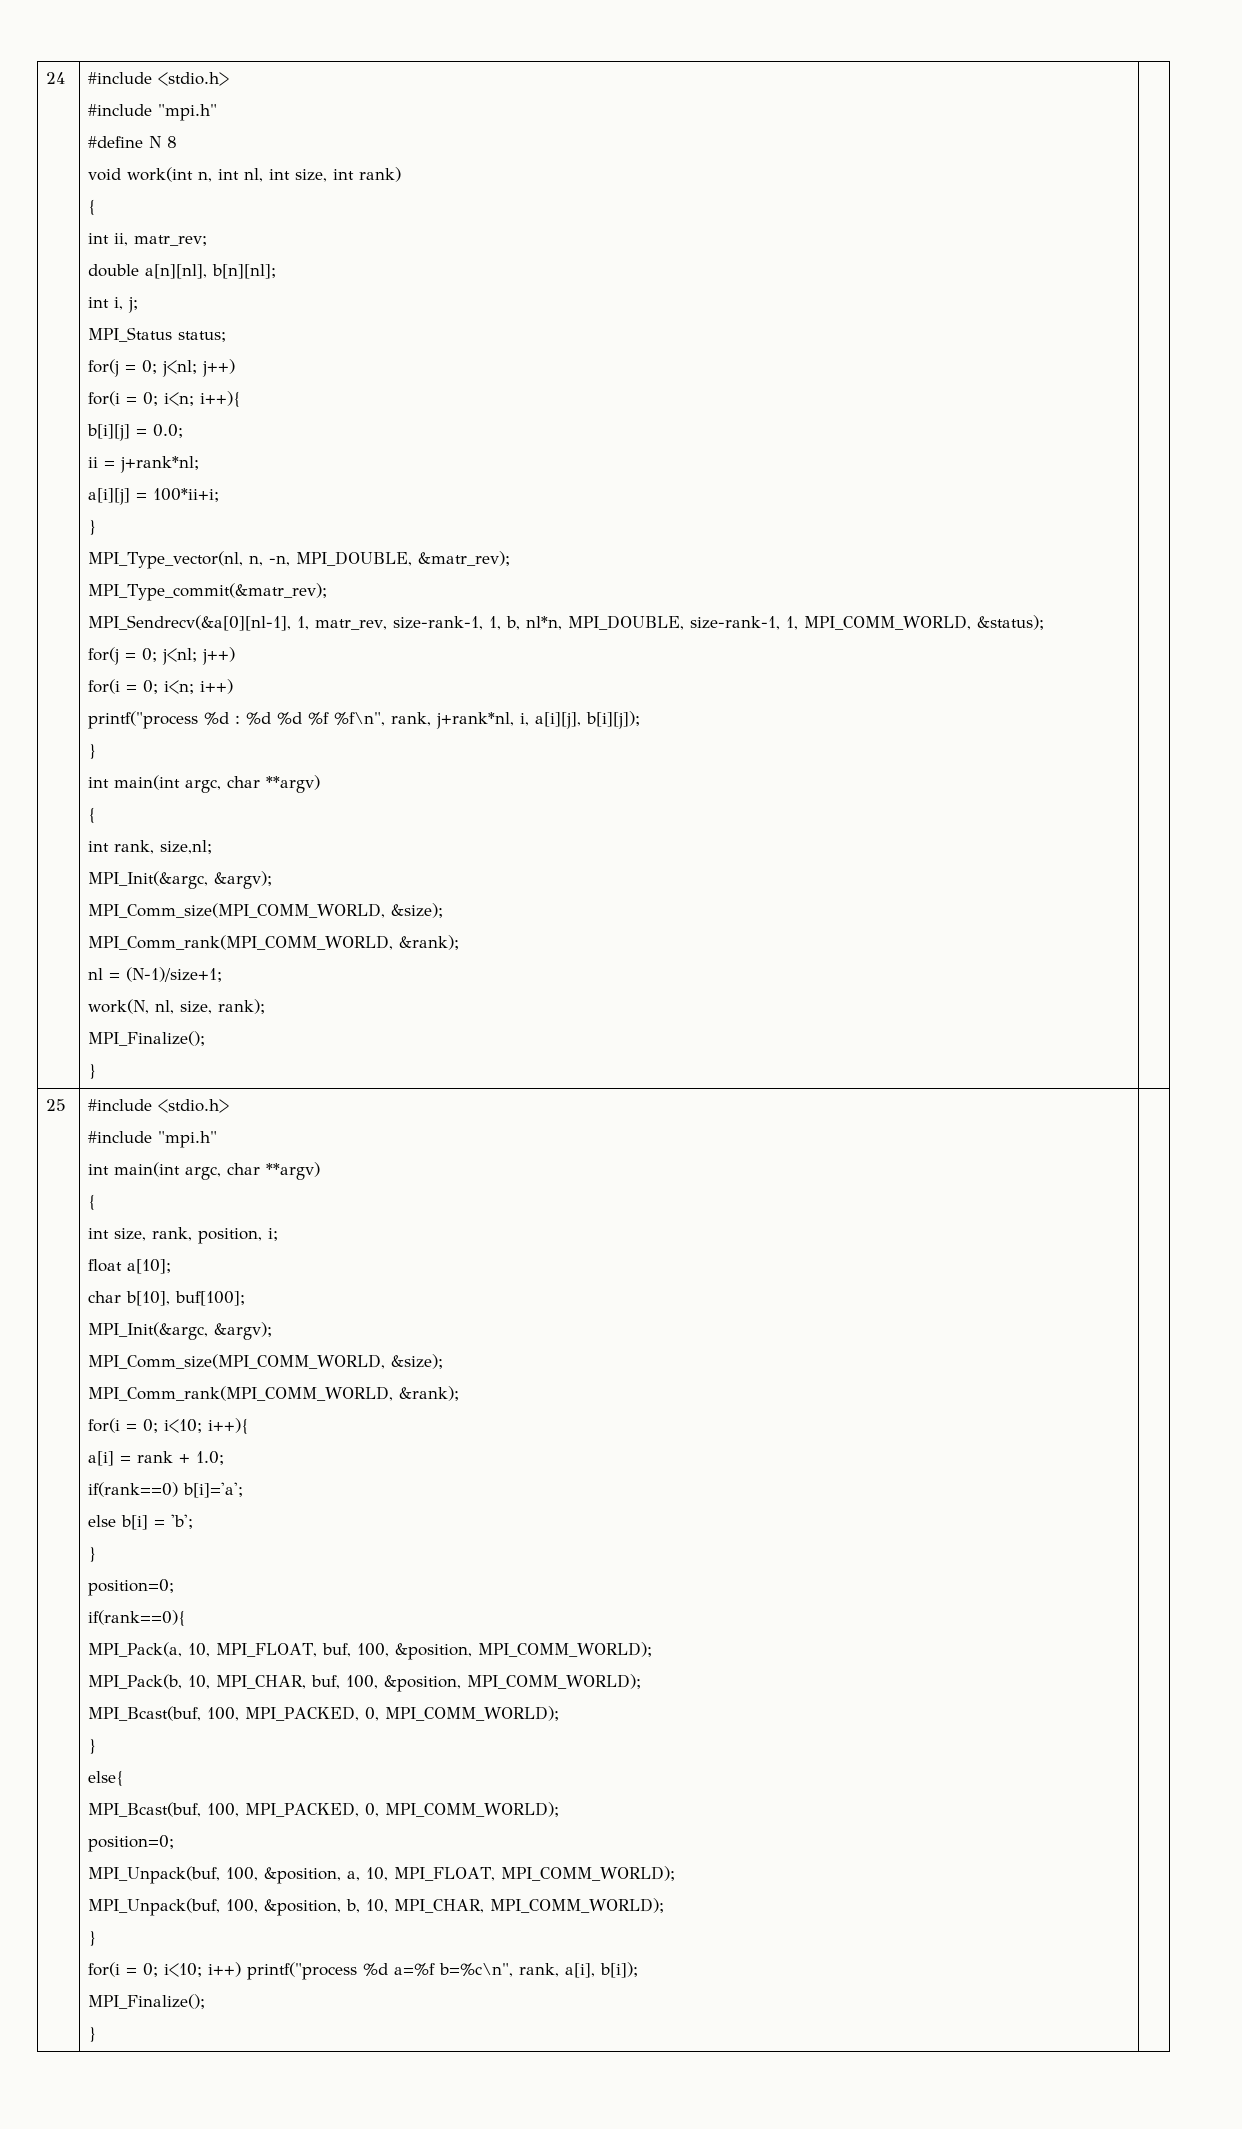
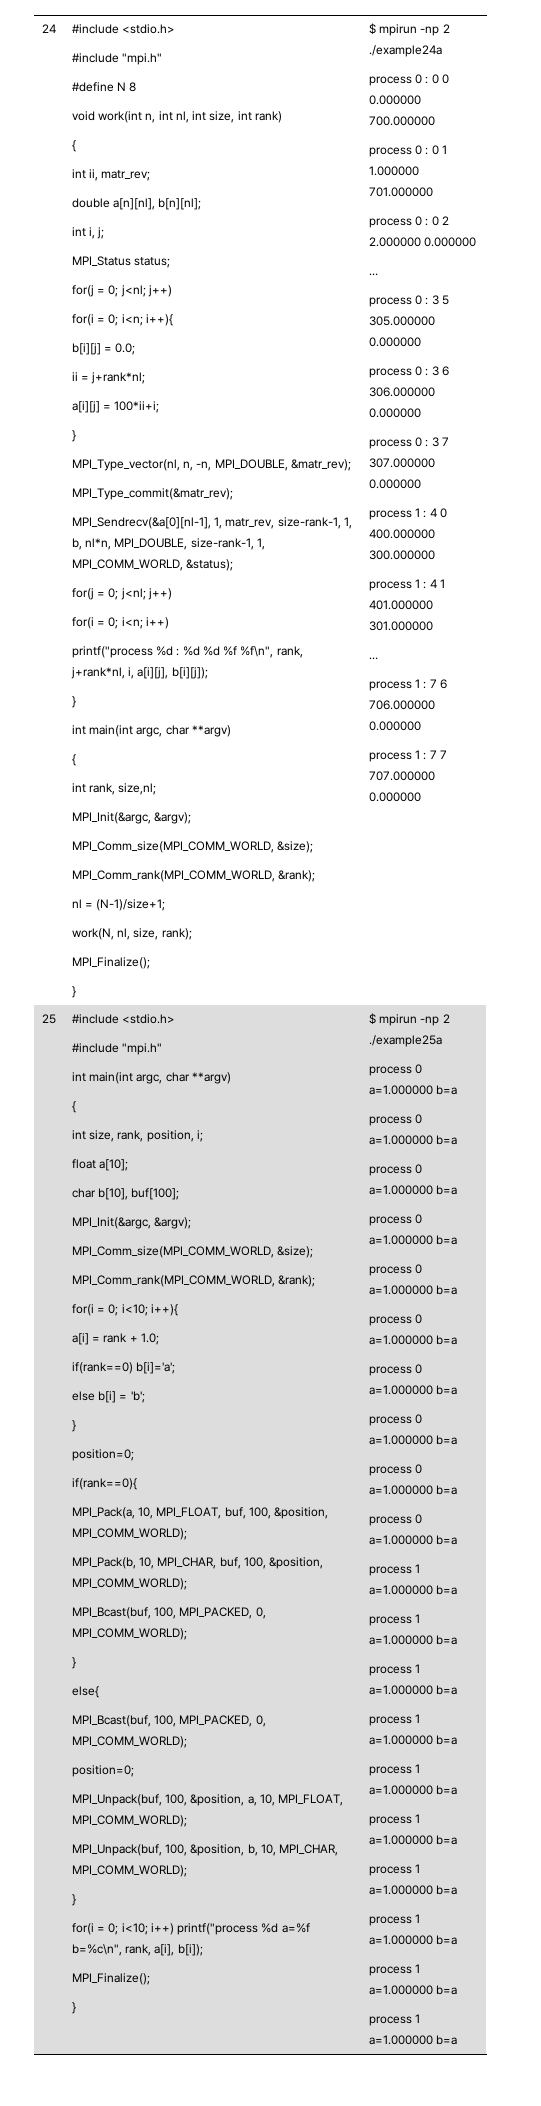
(98, 1071) none -> [368,23,450,36] [368,45,442,57] [368,74,449,86] [368,95,421,105] [368,116,435,126] [368,145,447,157] [368,166,419,176] [368,187,433,197] [368,216,449,228] [368,237,477,247] [368,273,378,276] [368,295,449,307] [368,316,435,326] [368,337,421,347] [368,366,449,378] [368,387,435,397] [368,408,421,418] [368,437,449,449] [368,458,435,468] [368,479,421,489] [368,508,447,520] [368,529,435,539] [368,550,435,560] [368,579,445,591] [368,600,433,610] [368,621,433,631] [368,657,378,660] [368,679,447,691] [368,700,435,710] [368,721,421,731] [368,750,447,762] [368,771,435,781] [368,792,421,802] $ mpirun -np 2 ./example24a // process 0 : 0 0 0.000000 700.000000 // process 0 : 0 1 1.000000 701.000000 // process 0 : 0 2 2.000000 0.000000 // … // process 0 : 3 5 305.000000 0.000000 // process 0 : 3 6 306.000000 0.000000 // process 0 : 3 7 307.000000 0.000000 // process 1 : 4 0 400.000000 300.000000 // process 1 : 4 1 401.000000 301.000000 // … // process 1 : 7 6 706.000000 0.000000 // process 1 : 7 7 707.000000 0.000000
(98, 2034) none -> [368,1013,450,1026] [368,1035,442,1047] [368,1064,423,1076] [368,1085,458,1095] [368,1114,423,1126] [368,1135,458,1145] [368,1164,423,1176] [368,1185,458,1195] [368,1214,423,1226] [368,1235,458,1245] [368,1264,423,1276] [368,1285,458,1295] [368,1314,423,1326] [368,1335,458,1345] [368,1364,423,1376] [368,1385,458,1395] [368,1414,423,1426] [368,1435,458,1445] [368,1464,423,1476] [368,1485,458,1495] [368,1514,423,1526] [368,1535,458,1545] [368,1564,421,1576] [368,1585,458,1595] [368,1614,421,1626] [368,1635,458,1645] [368,1664,421,1676] [368,1685,458,1695] [368,1714,421,1726] [368,1735,458,1745] [368,1764,421,1776] [368,1785,458,1795] [368,1814,421,1826] [368,1835,458,1845] [368,1864,421,1876] [368,1885,458,1895] [368,1914,421,1926] [368,1935,458,1945] [368,1964,421,1976] [368,1985,458,1995] [368,2014,421,2026] [368,2035,458,2045] $ mpirun -np 2 ./example25a // process 0 a=1.000000 b=a // process 0 a=1.000000 b=a // process 0 a=1.000000 b=a // process 0 a=1.000000 b=a // process 0 a=1.000000 b=a // process 0 a=1.000000 b=a // process 0 a=1.000000 b=a // process 0 a=1.000000 b=a // process 0 a=1.000000 b=a // process 0 a=1.000000 b=a // process 1 a=1.000000 b=a // process 1 a=1.000000 b=a // process 1 a=1.000000 b=a // process 1 a=1.000000 b=a // process 1 a=1.000000 b=a // process 1 a=1.000000 b=a // process 1 a=1.000000 b=a // process 1 a=1.000000 b=a // process 1 a=1.000000 b=a // process 1 a=1.000000 b=a

